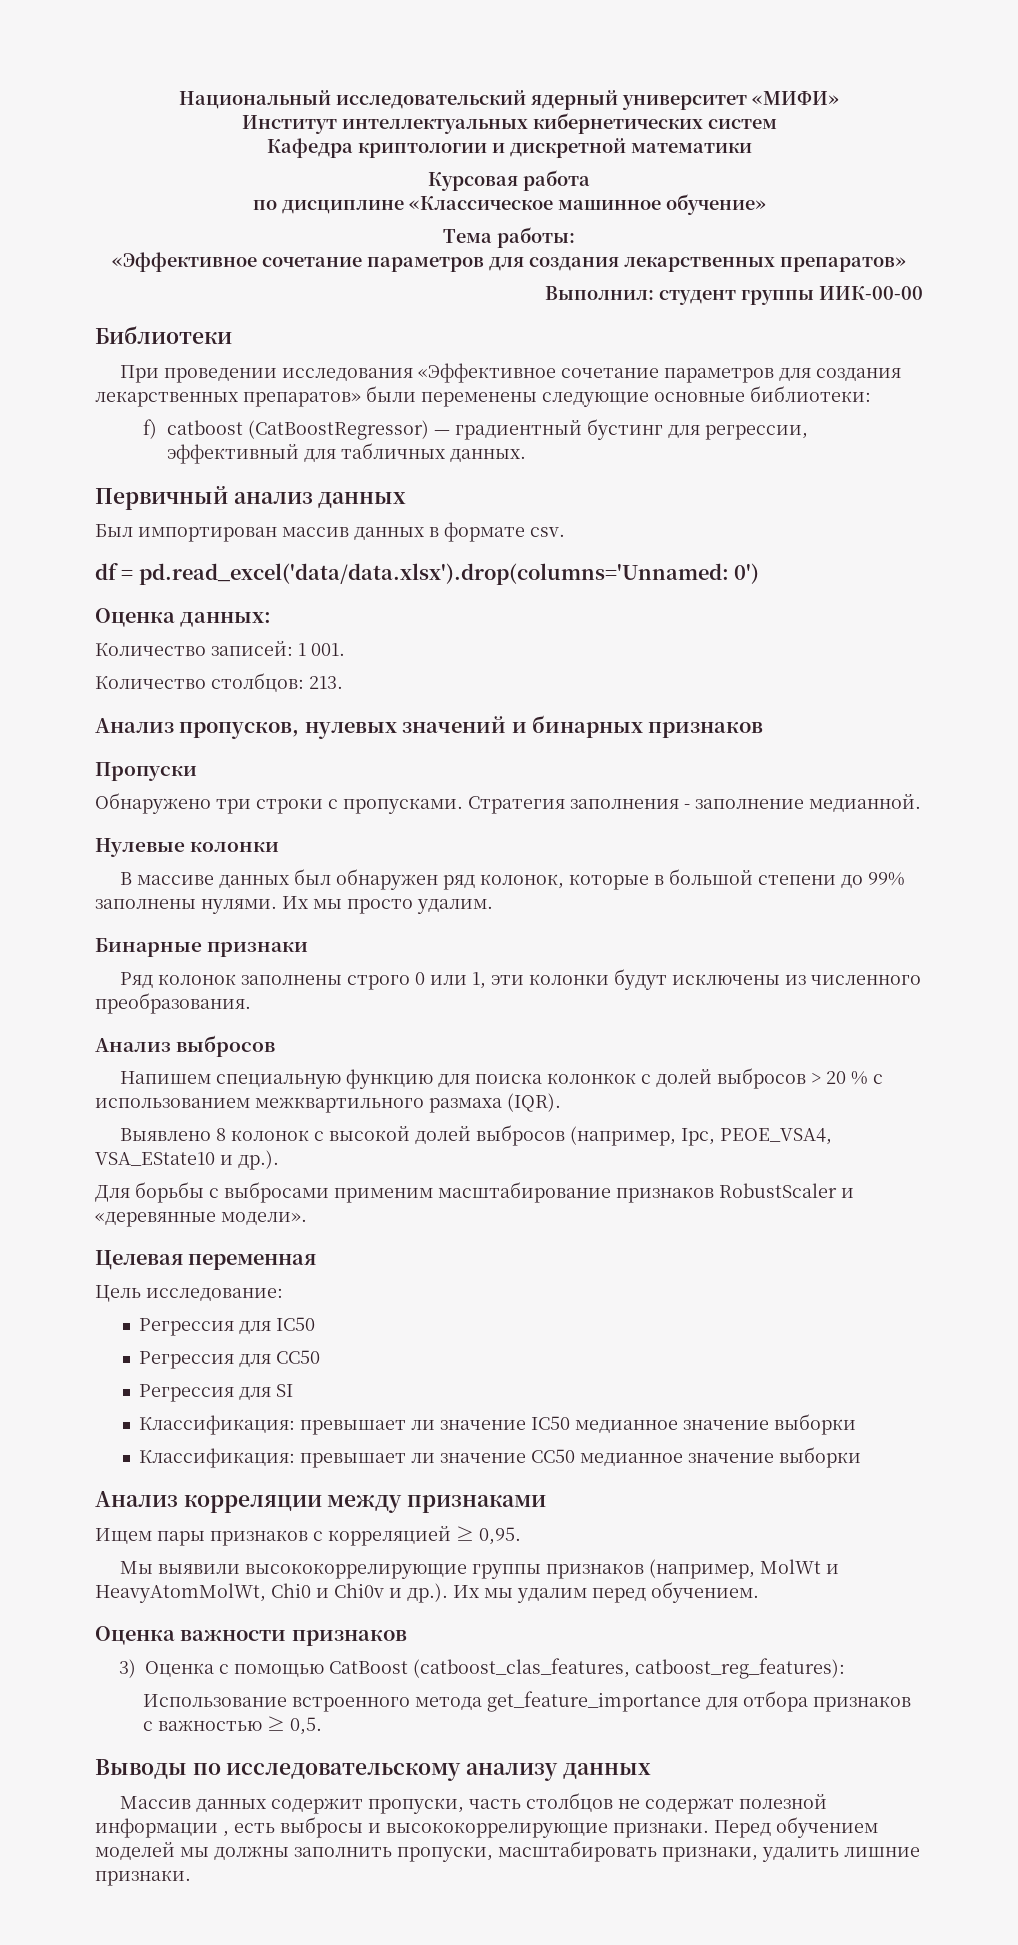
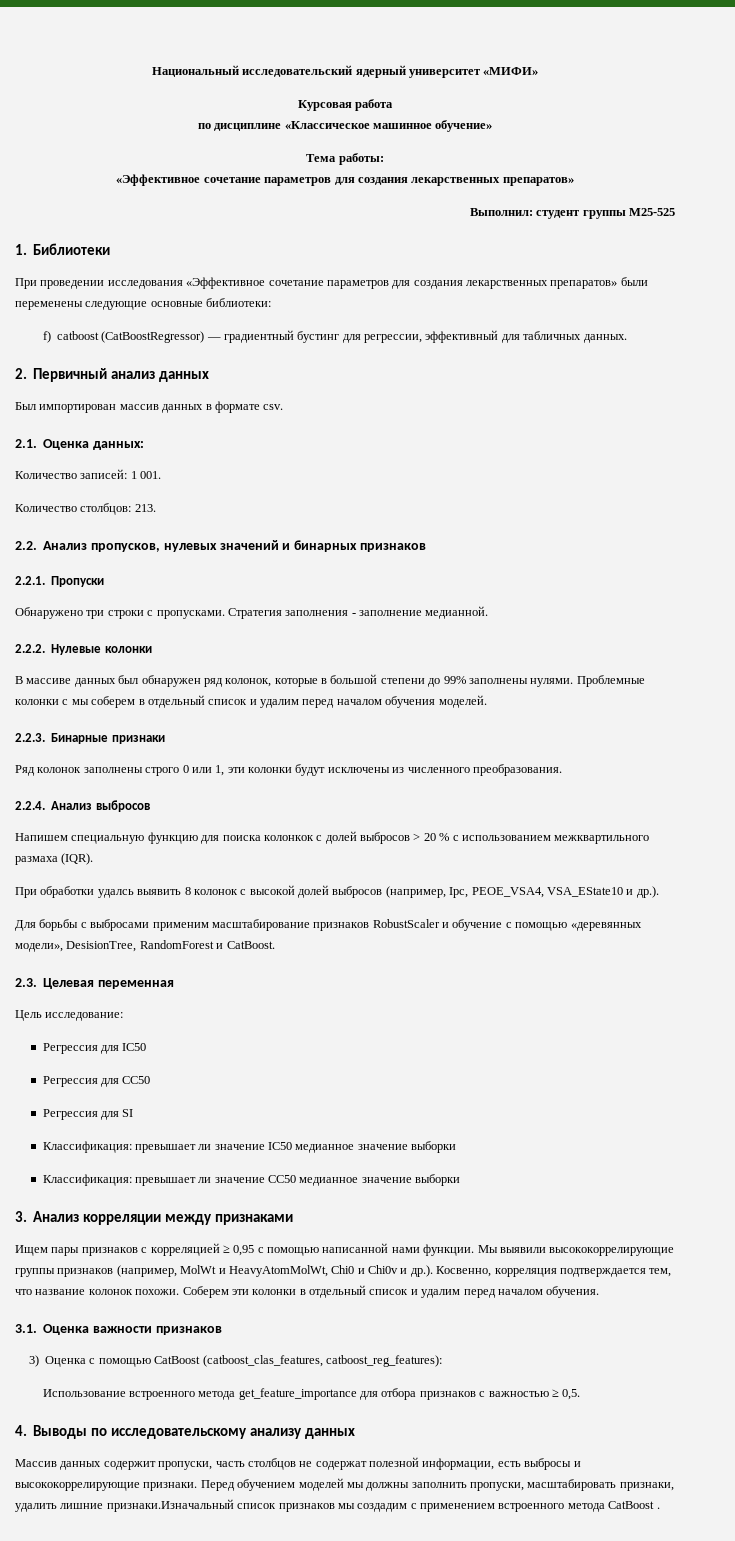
[241,113,777,134] [266,138,752,158] // Институт интеллектуальных кибернетических систем // Кафедра криптологии и дискретной математики -> (539, 71) none
[819,286,923,300] ИИК-00-00 // -> [629,208,675,216] [15,244,27,255] М25-525 // 1.
(526, 455) none -> [15,368,27,379] 2.
[95,563,760,585] df = pd.read_excel('data/data.xlsx').drop(columns='Unnamed: 0') // -> [15,439,37,448] 2.1.
(343, 682) none -> [15,541,37,550] 2.2.
(764, 730) none -> [15,576,45,585] 2.2.1.
(921, 803) none -> [15,644,45,653] 2.2.2.
[282,896,493,914] Их мы просто удалим. // -> [576,675,645,687] [15,695,487,708] [15,733,45,742] Проблемные колонки с мы соберем в отдельный список и удалим перед началом обучения моделей. // 2.2.3.
(251, 1003) none -> [15,801,45,810] 2.2.4.
[120,1128,212,1141] Выявлено -> [15,886,182,898] При обработки удалсь выявить
[95,1212,307,1227] «деревянные модели». // -> [452,919,642,931] [15,940,275,952] [15,978,37,987] обучение с помощью «деревянных модели», DesisionTree, RandomForest и CatBoost. // 2.3.
(861, 1457) none -> [15,1211,27,1222] 3.
[479,1527,521,1545] 0,95. // -> [233,1243,475,1256] 0,95 с помощью написанной нами функции.
[453,1582,759,1603] Их мы удалим перед обучением. // -> [436,1266,672,1277] [15,1285,600,1298] [15,1324,37,1333] Косвенно, корреляция подтверждается тем, что название колонок похожи. Соберем эти колонки в отдельный список и удалим перед началом обучения. // 3.1.
(322, 1726) none -> [15,1425,27,1436] 4.
[95,1818,229,1838] информации , -> [422,1458,495,1470] информации,
[95,1870,191,1886] признаки. -> [106,1499,660,1512] признаки.Изначальный список признаков мы создадим с применением встроенного метода CatBoost .

